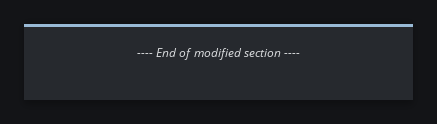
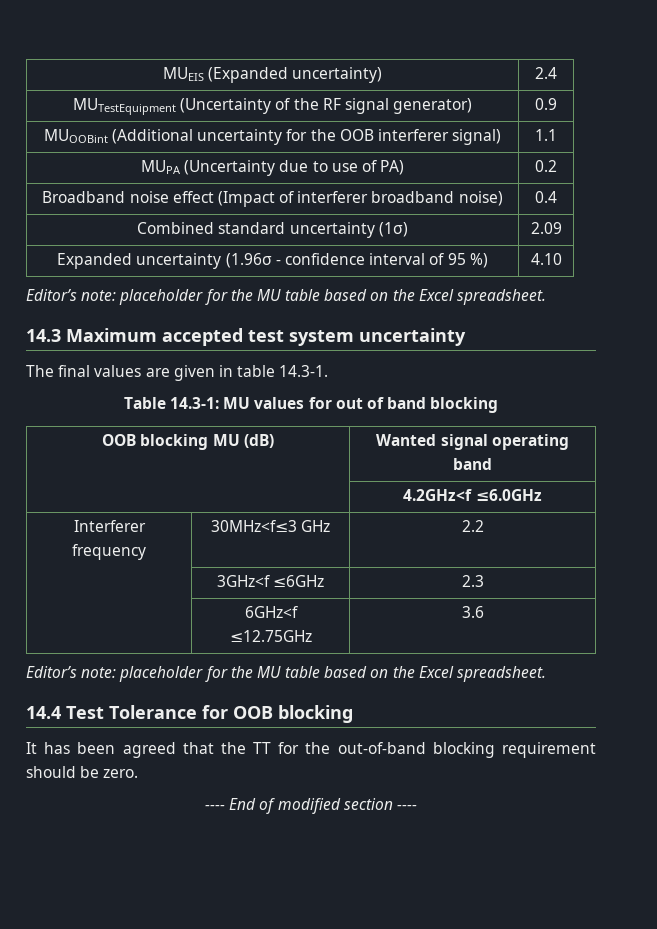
(137, 55) none -> [162,67,383,83] [535,67,557,79] [72,98,473,115] [535,98,557,110] [43,129,502,145] [535,129,557,141] [140,160,405,176] [535,160,557,172] [42,191,503,207] [535,191,557,203] [137,222,408,238] [530,222,562,234] [57,253,488,269] [530,253,562,265] [26,289,547,305] [26,328,466,346] [26,365,329,381] [123,397,499,413] [102,434,274,450] [376,434,569,450] [453,458,492,470] [403,489,542,501] [73,520,146,532] [72,544,146,560] [210,520,331,532] [461,520,484,532] [216,575,325,587] [461,575,484,587] [244,606,298,618] [229,630,312,642] [461,606,484,618] [26,666,547,682] [26,705,353,723] [26,742,596,758] [26,766,139,778] MUEIS (Expanded uncertainty) | 2.4 // MUTestEquipment (Uncertainty of the RF signal generator) | 0.9 // MUOOBint (Additional uncertainty for the OOB interferer signal) | 1.1 // MUPA (Uncertainty due to use of PA) | 0.2 // Broadband noise effect (Impact of interferer broadband noise) | 0.4 // Combined standard uncertainty (1σ) | 2.09 // Expanded uncertainty (1.96σ - confidence interval of 95 %) | 4.10 // Editor’s note: placeholder for the MU table based on the Excel spreadsheet. // 14.3 Maximum accepted test system uncertainty // The final values are given in table 14.3-1. // Table 14.3-1: MU values for out of band blocking // OOB blocking MU (dB) | Wanted signal operating band // | 4.2GHz<f ≤6.0GHz // Interferer frequency | 30MHz<f≤3 GHz | 2.2 // | 3GHz<f ≤6GHz | 2.3 // | 6GHz<f ≤12.75GHz | 3.6 // Editor’s note: placeholder for the MU table based on the Excel spreadsheet. // 14.4 Test Tolerance for OOB blocking // It has been agreed that the TT for the out-of-band blocking requirement should be zero. //

